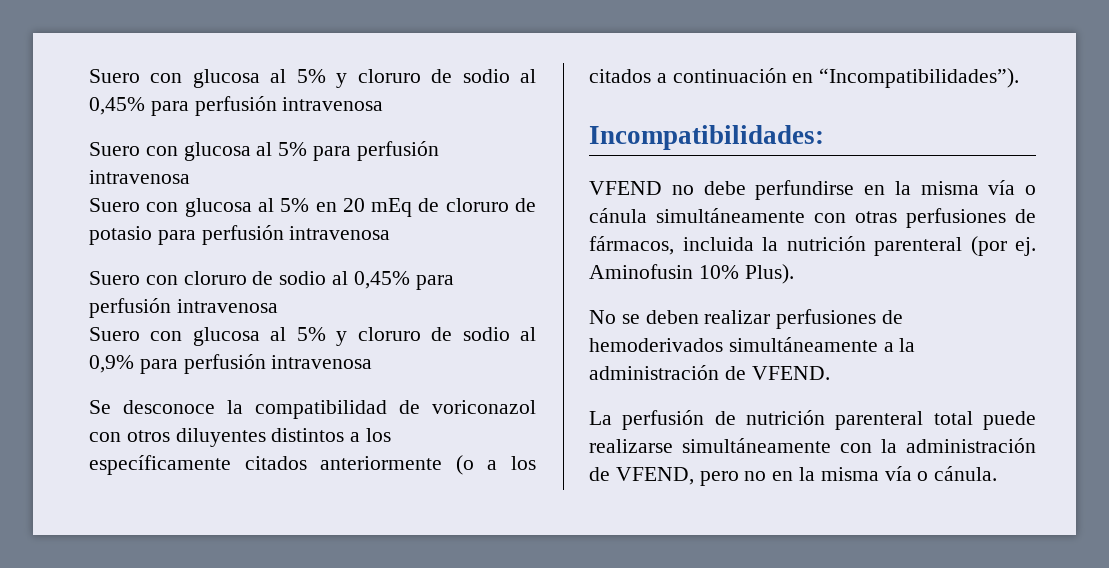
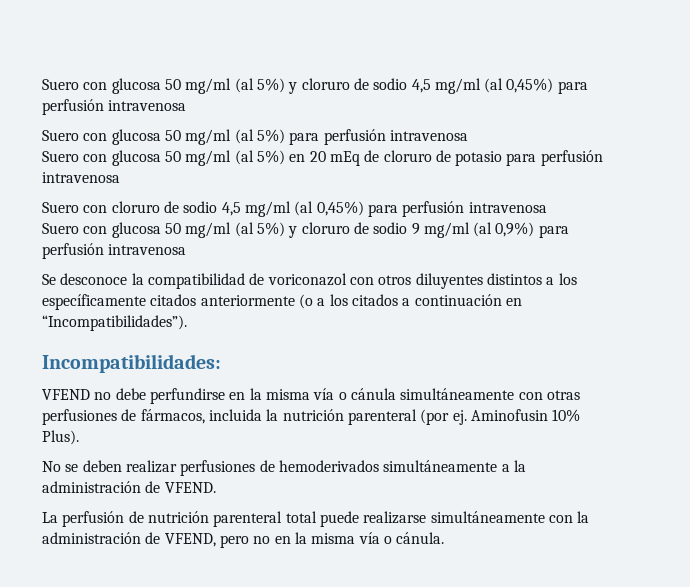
[89,69,537,88] [89,96,384,116] [89,141,439,161] [89,170,190,184] [89,198,310,217] Suero con glucosa al 5% y cloruro de sodio al 0,45% para perfusión intravenosa // Suero con glucosa al 5% para perfusión intravenosa // Suero con glucosa al 5% -> [42,78,588,94] [42,99,187,115] [42,129,468,145] [42,150,285,166] Suero con glucosa 50 mg/ml (al 5%) y cloruro de sodio 4,5 mg/ml (al 0,45%) para perfusión intravenosa // Suero con glucosa 50 mg/ml (al 5%) para perfusión intravenosa // Suero con glucosa 50 mg/ml (al 5%)
[332,271,454,290] [89,298,278,318] [89,327,537,346] [89,355,134,373] al 0,45% para perfusión intravenosa // Suero con glucosa al 5% y cloruro de sodio al 0,9% -> [221,201,547,217] [42,222,535,238] 4,5 mg/ml (al 0,45%) para perfusión intravenosa // Suero con glucosa 50 mg/ml (al 5%) y cloruro de sodio 9 mg/ml (al 0,9%)

